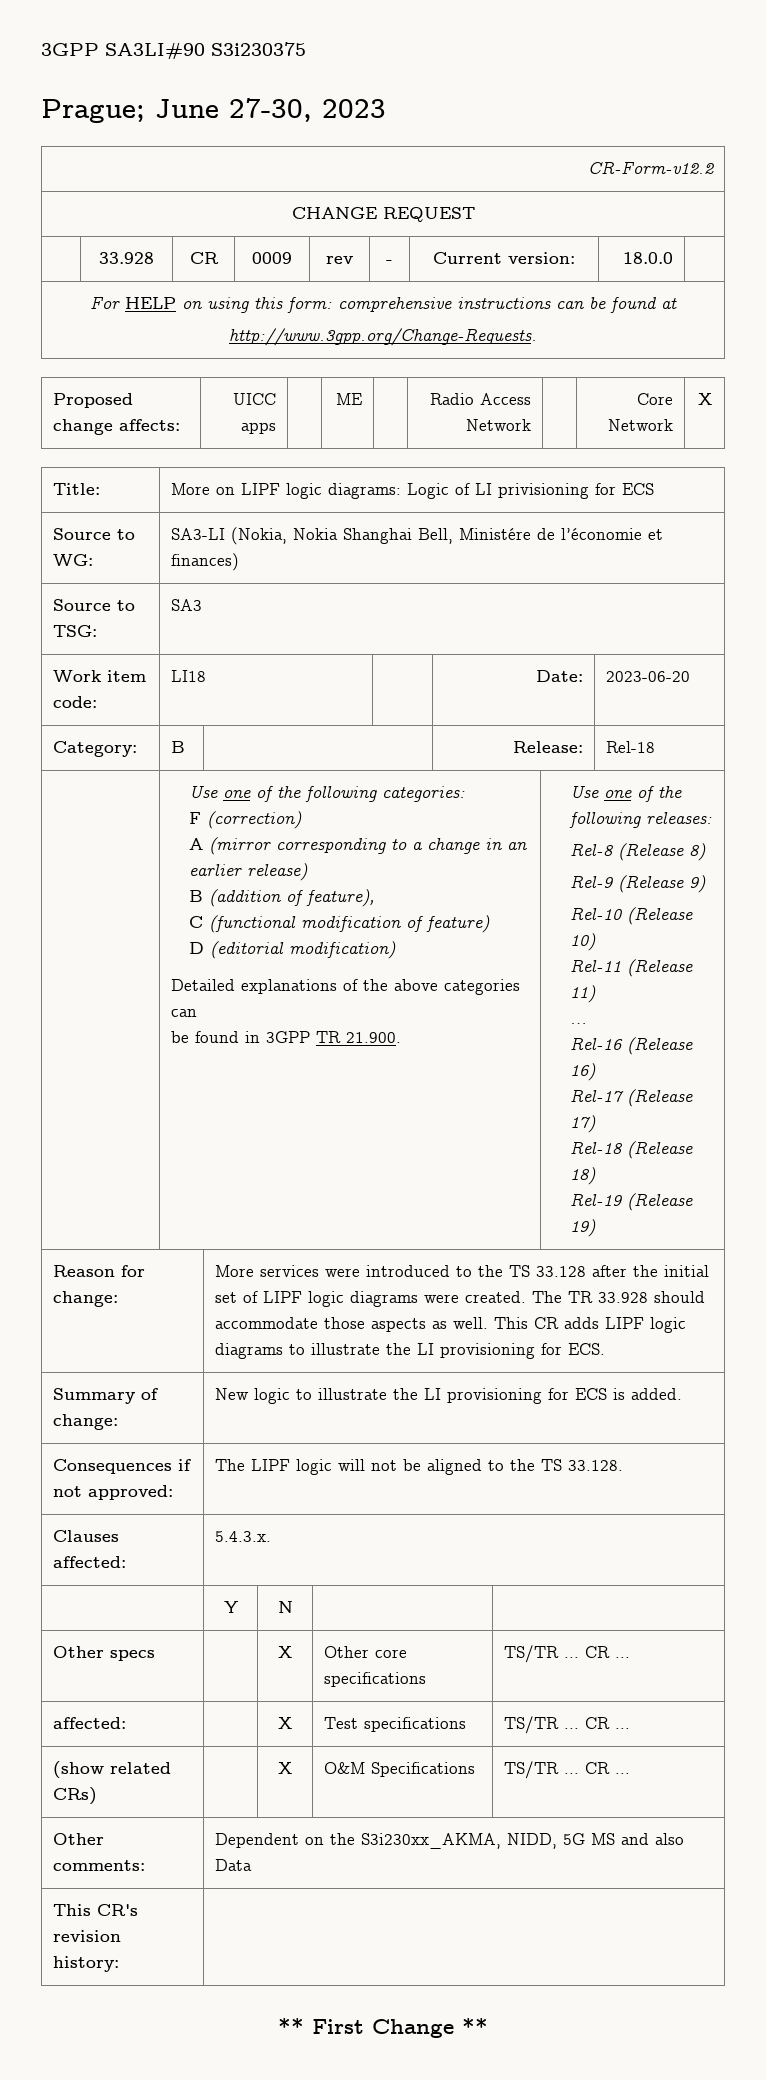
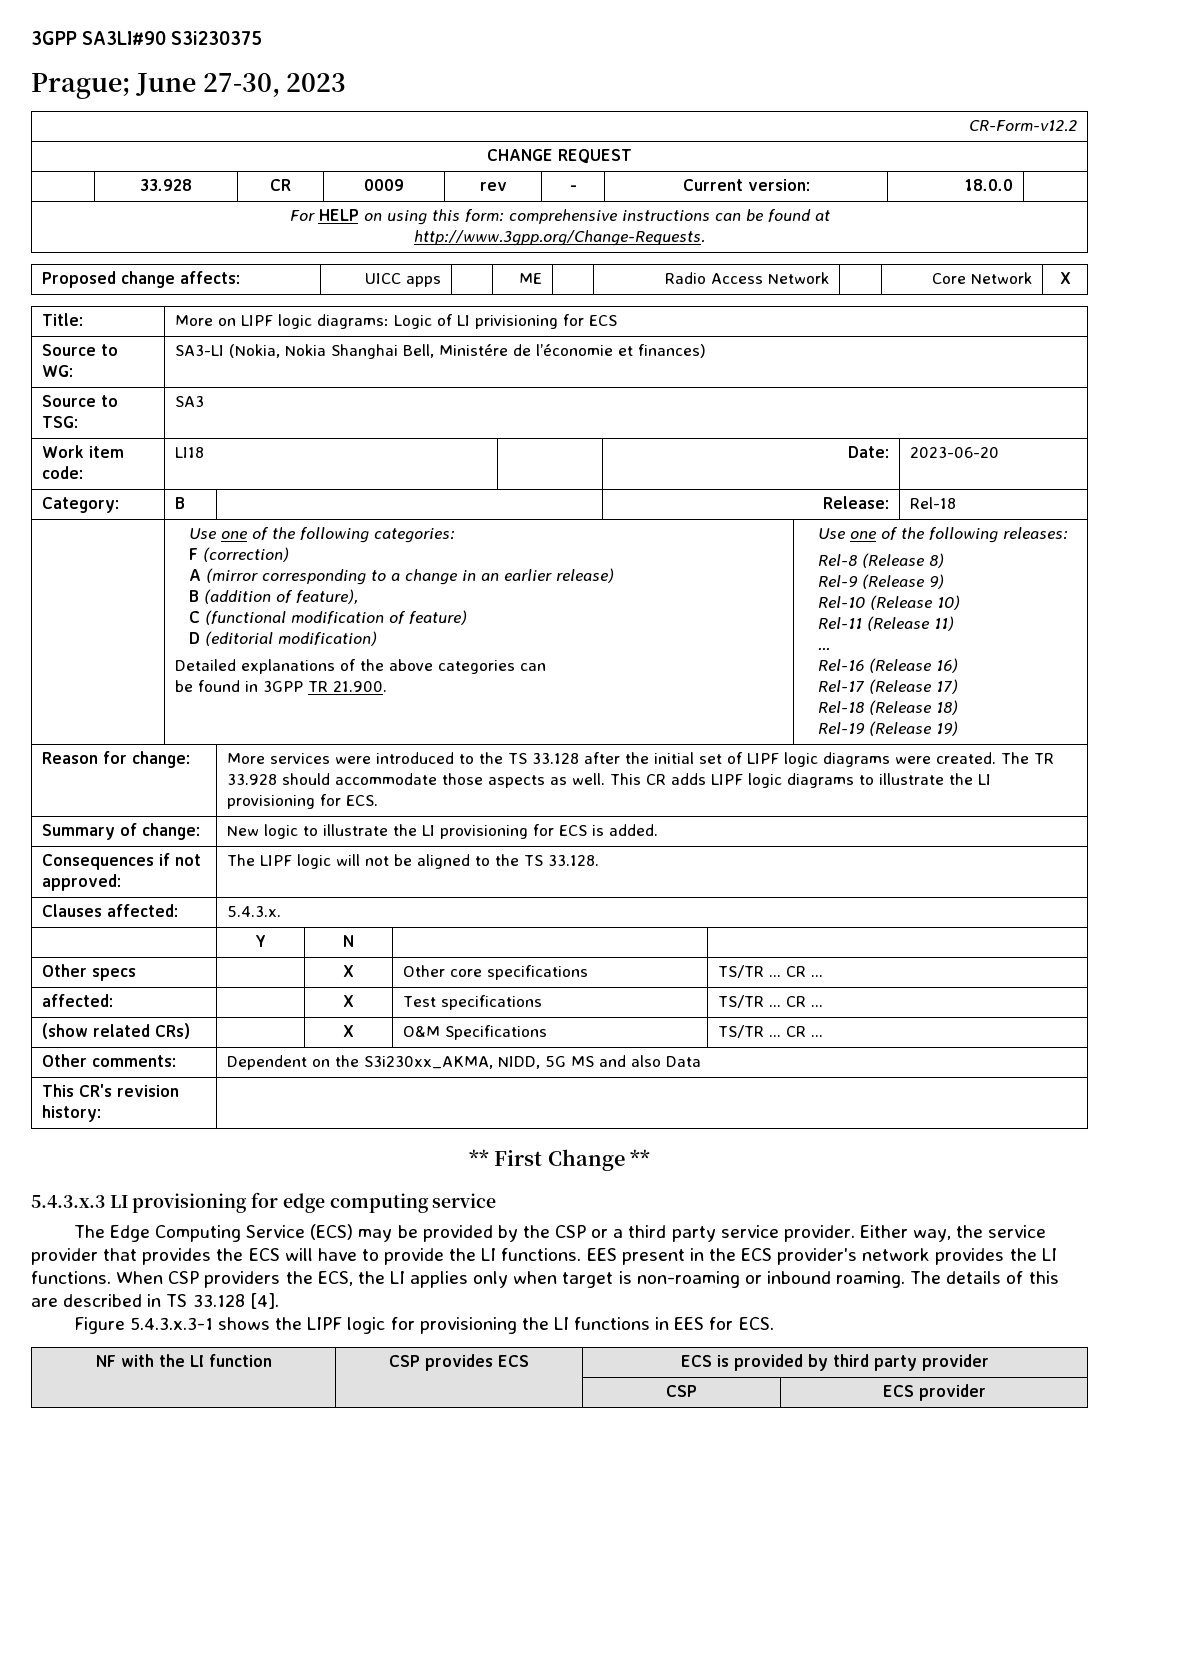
(488, 2026) none -> [31,1192,497,1213] [73,1224,1047,1242] [31,1248,1057,1265] [31,1271,1059,1288] [31,1293,279,1309] [73,1317,774,1334] [95,1354,272,1367] [389,1354,529,1371] [681,1354,989,1371] [666,1385,697,1397] [882,1384,986,1401] // 5.4.3.x.3 LI provisioning for edge computing service // The Edge Computing Service (ECS) may be provided by the CSP or a third party service provider. Either way, the service provider that provides the ECS will have to provide the LI functions. EES present in the ECS provider's network provides the LI functions. When CSP providers the ECS, the LI applies only when target is non-roaming or inbound roaming. The details of this are described in TS 33.128 [4]. // Figure 5.4.3.x.3-1 shows the LIPF logic for provisioning the LI functions in EES for ECS. // NF with the LI function | CSP provides ECS | ECS is provided by third party provider // | | CSP | ECS provider

